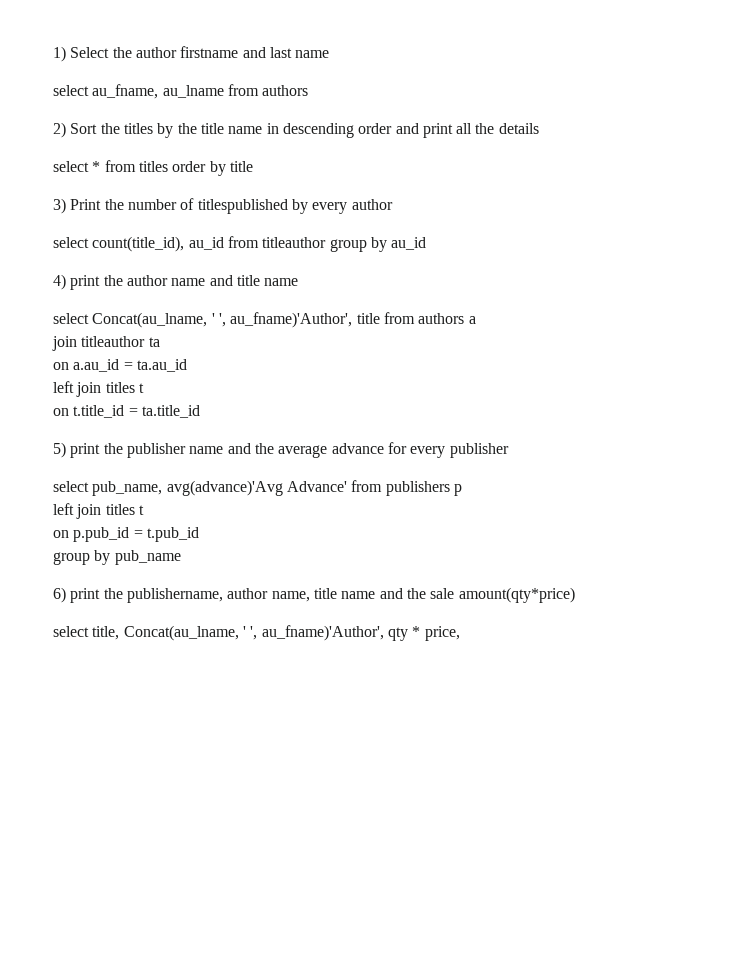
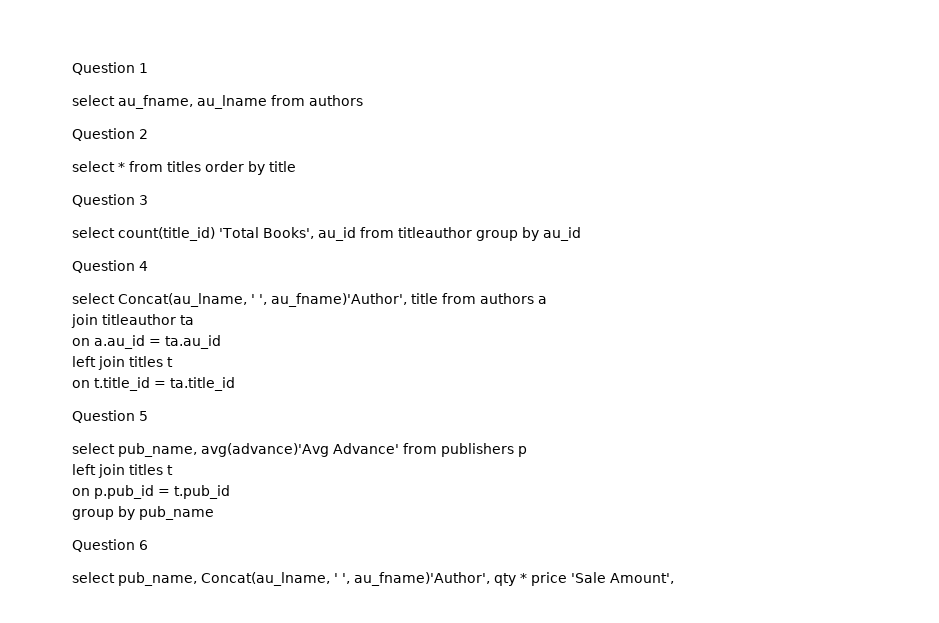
[53,46,330,62] 1) Select the author firstname and last name -> [72,62,148,75] Question 1
[53,122,539,138] 2) Sort the titles by the title name in descending order and print all the details -> [72,128,148,141] Question 2
[53,198,393,214] [53,236,185,252] 3) Print the number of titlespublished by every author // select count(title_id), -> [72,194,148,207] [72,227,314,241] Question 3 // select count(title_id) 'Total Books',
[53,274,299,290] 4) print the author name and title name -> [72,260,148,273] Question 4
[53,442,509,458] 5) print the publisher name and the average advance for every publisher -> [72,410,148,423] Question 5
[53,587,575,603] [53,626,120,640] 6) print the publishername, author name, title name and the sale amount(qty*price) // select title, -> [72,539,148,552] [72,572,197,586] Question 6 // select pub_name,
[424,626,460,641] price, -> [531,572,674,586] price 'Sale Amount',

